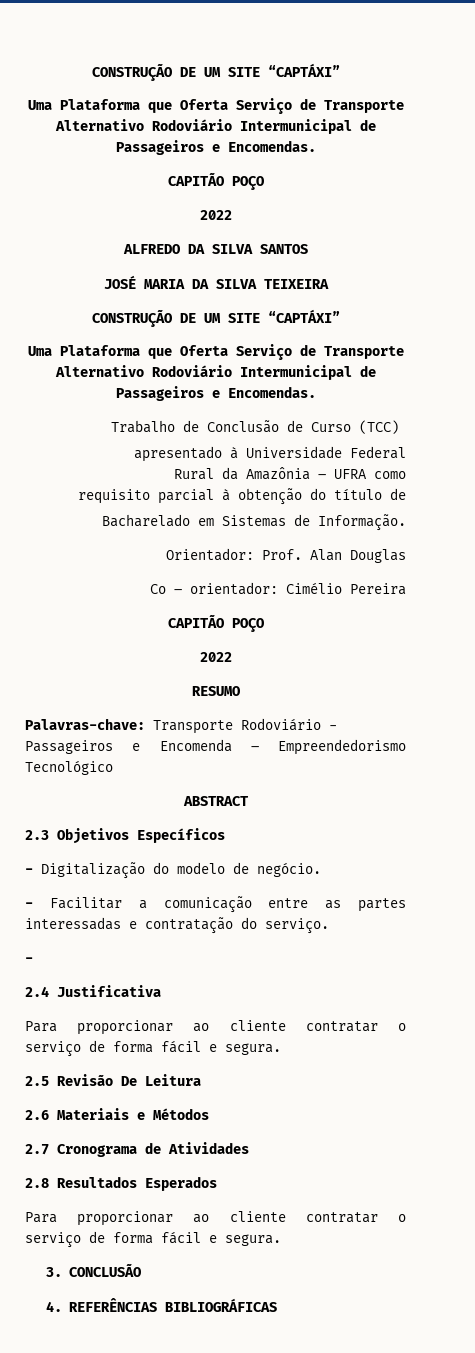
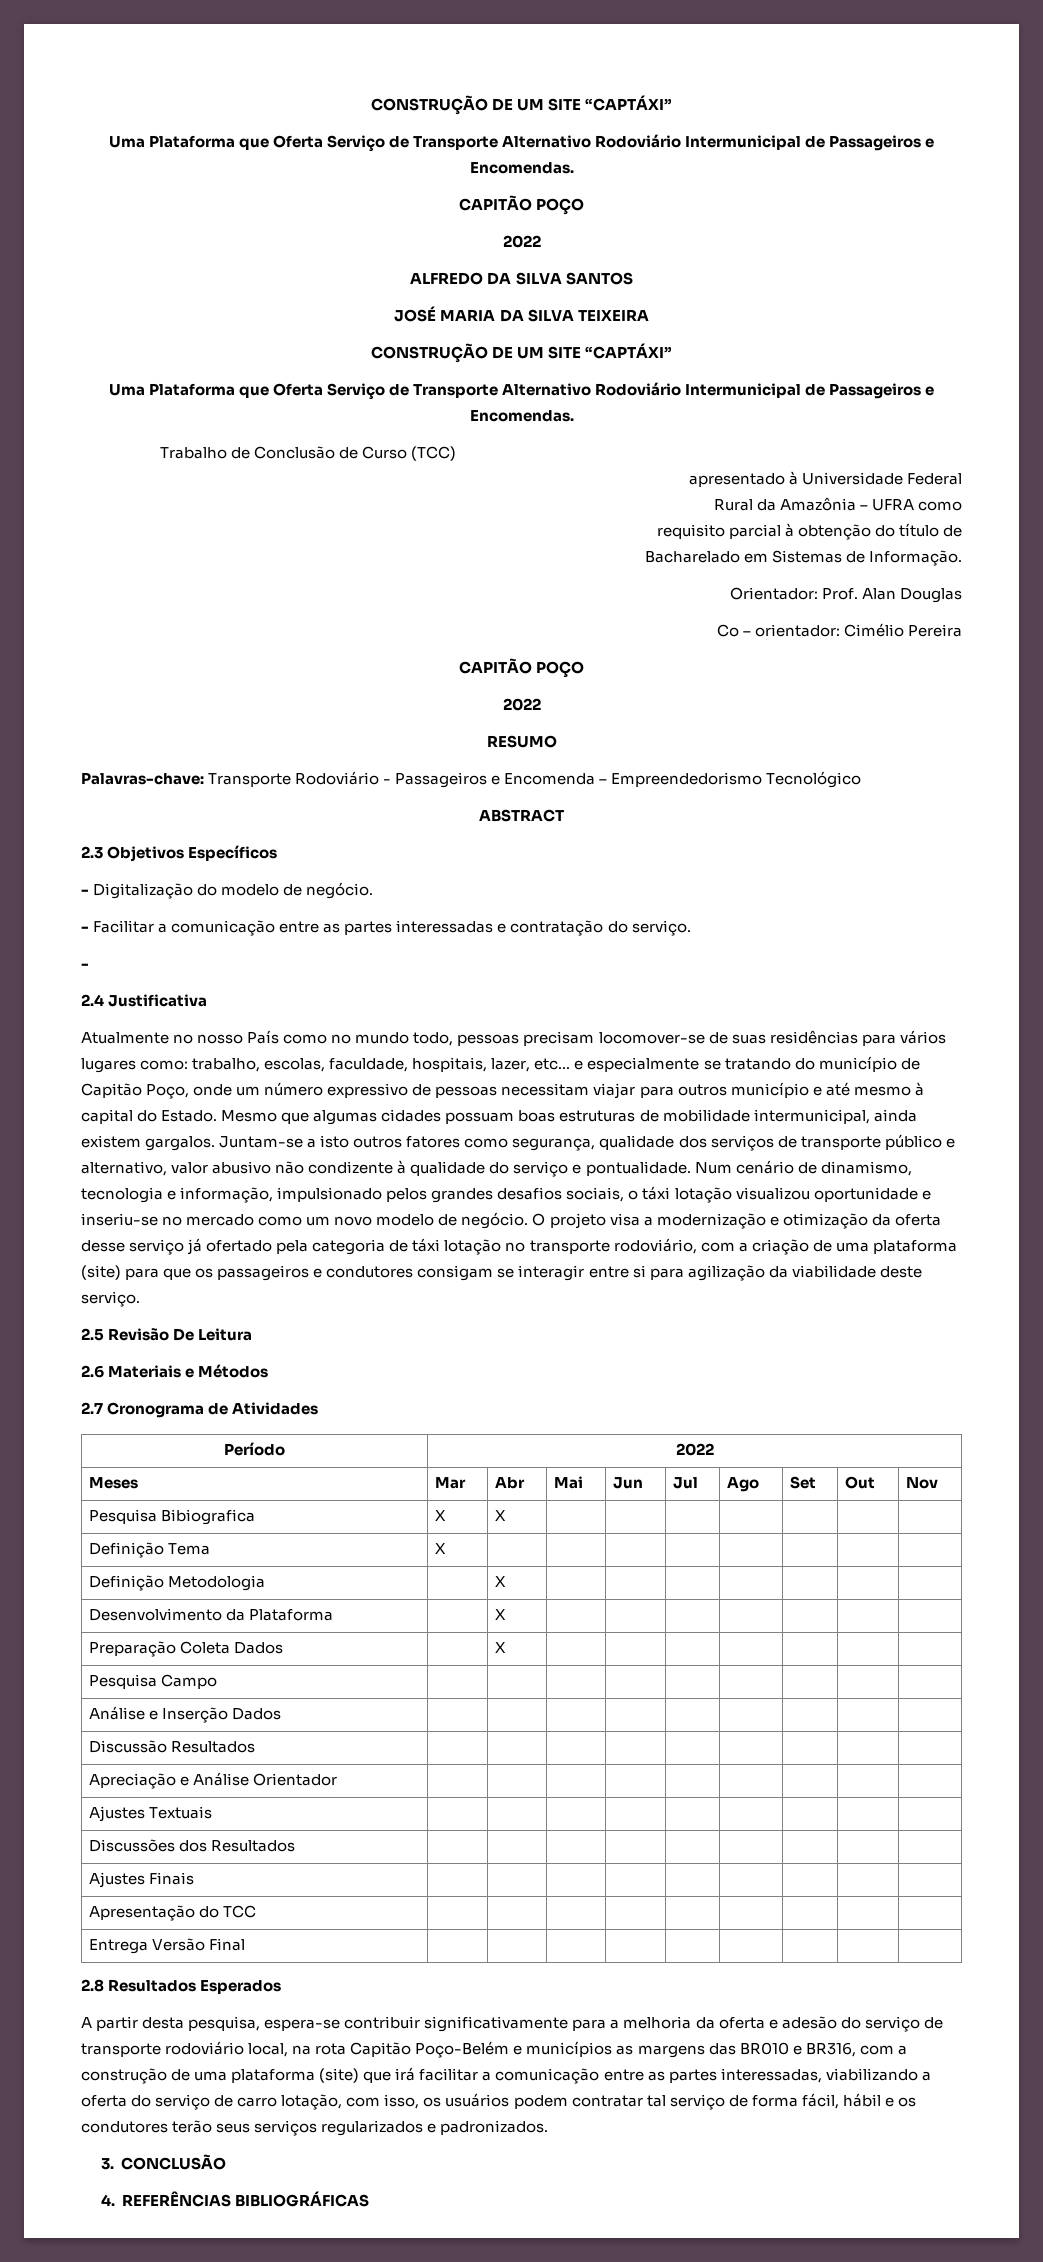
[25,1020,406,1035] [25,1040,281,1057] Para proporcionar ao cliente contratar o serviço de forma fácil e segura. -> [81,1030,946,1046] [81,1056,920,1073] [81,1082,924,1099] [81,1109,917,1125] [81,1134,955,1151] [81,1160,912,1177] [81,1186,931,1203] [81,1212,941,1229] [81,1238,957,1255] [81,1265,922,1281] [81,1291,140,1307] Atualmente no nosso País como no mundo todo, pessoas precisam locomover-se de suas residências para vários lugares como: trabalho, escolas, faculdade, hospitais, lazer, etc... e especialmente se tratando do município de Capitão Poço, onde um número expressivo de pessoas necessitam viajar para outros município e até mesmo à capital do Estado. Mesmo que algumas cidades possuam boas estruturas de mobilidade intermunicipal, ainda existem gargalos. Juntam-se a isto outros fatores como segurança, qualidade dos serviços de transporte público e alternativo, valor abusivo não condizente à qualidade do serviço e pontualidade. Num cenário de dinamismo, tecnologia e informação, impulsionado pelos grandes desafios sociais, o táxi lotação visualizou oportunidade e inseriu-se no mercado como um novo modelo de negócio. O projeto visa a modernização e otimização da oferta desse serviço já ofertado pela categoria de táxi lotação no transporte rodoviário, com a criação de uma plataforma (site) para que os passageiros e condutores consigam se interagir entre si para agilização da viabilidade deste serviço.
[25,1176,217,1191] [25,1211,406,1226] [25,1231,281,1248] // 2.8 Resultados Esperados // Para proporcionar ao cliente contratar o serviço de forma fácil e segura. -> [224,1442,285,1456] [675,1443,714,1456] [88,1477,138,1489] [434,1477,466,1489] [494,1477,525,1489] [553,1476,583,1489] [612,1477,643,1489] [672,1477,698,1489] [726,1477,759,1492] [789,1476,816,1489] [844,1476,875,1489] [905,1477,938,1489] [88,1509,255,1525] [434,1510,446,1521] [494,1510,506,1521] [88,1542,210,1558] [434,1543,446,1554] [88,1575,265,1591] [494,1576,506,1587] [88,1608,334,1621] [494,1609,506,1620] [88,1641,284,1657] [494,1642,506,1653] [88,1674,217,1689] [88,1706,282,1723] [88,1740,255,1753] [88,1772,338,1789] [88,1806,212,1822] [88,1839,296,1852] [88,1872,194,1888] [88,1905,257,1921] [88,1938,246,1954] [81,1979,282,1994] [81,2016,943,2032] [81,2041,907,2058] [81,2067,931,2084] [81,2093,916,2110] [81,2120,549,2136] // Período | 2022 // Meses | Mar | Abr | Mai | Jun | Jul | Ago | Set | Out | Nov // Pesquisa Bibiografica | X | X | | | | | | | // Definição Tema | X | | | | | | | | // Definição Metodologia | | X | | | | | | | // Desenvolvimento da Plataforma | | X | | | | | | | // Preparação Coleta Dados | | X | | | | | | | // Pesquisa Campo | | | | | | | | | // Análise e Inserção Dados | | | | | | | | | // Discussão Resultados | | | | | | | | | // Apreciação e Análise Orientador | | | | | | | | | // Ajustes Textuais | | | | | | | | | // Discussões dos Resultados | | | | | | | | | // Ajustes Finais | | | | | | | | | // Apresentação do TCC | | | | | | | | | // Entrega Versão Final | | | | | | | | | // 2.8 Resultados Esperados // A partir desta pesquisa, espera-se contribuir significativamente para a melhoria da oferta e adesão do serviço de transporte rodoviário local, na rota Capitão Poço-Belém e municípios as margens das BR010 e BR316, com a construção de uma plataforma (site) que irá facilitar a comunicação entre as partes interessadas, viabilizando a oferta do serviço de carro lotação, com isso, os usuários podem contratar tal serviço de forma fácil, hábil e os condutores terão seus serviços regularizados e padronizados.

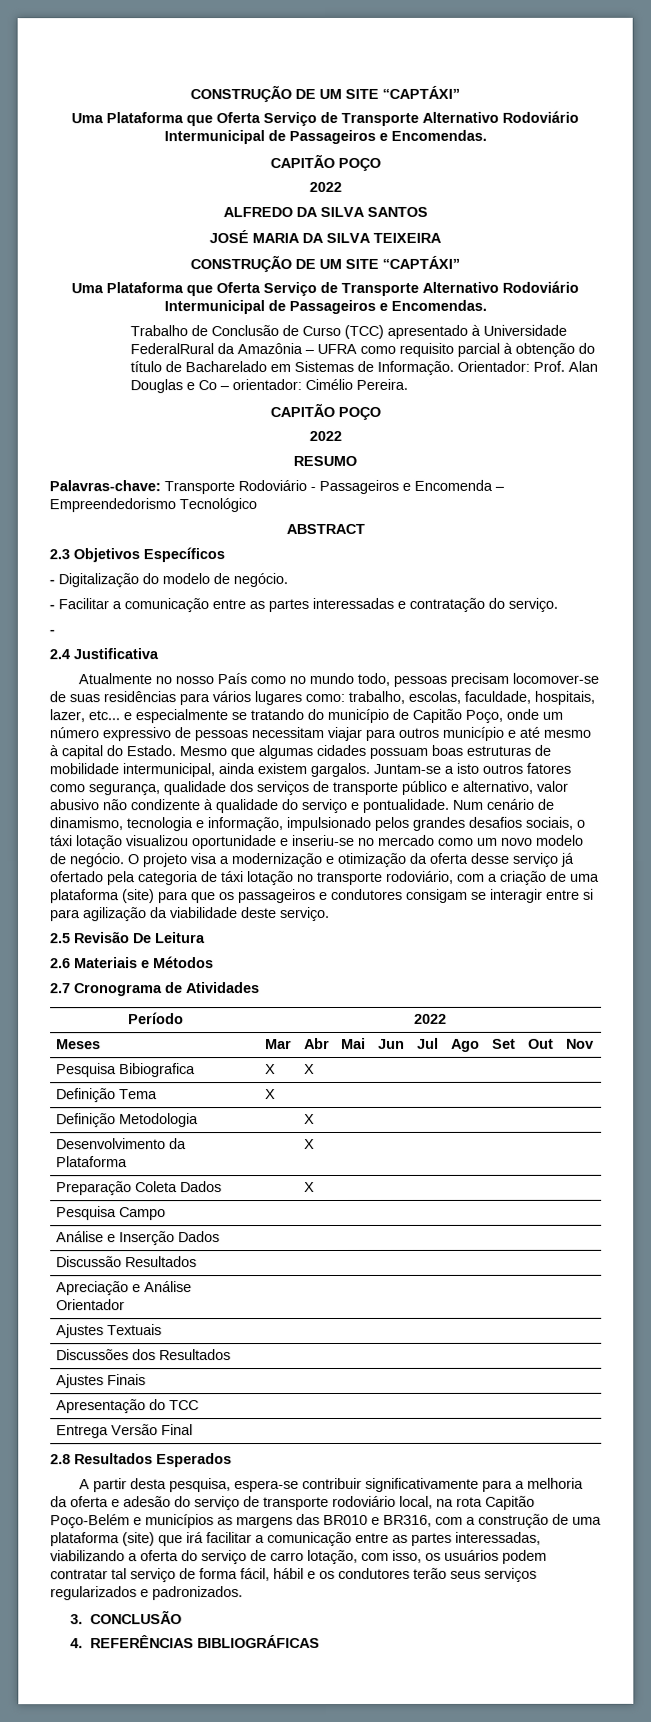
(456, 453) // -> (384, 331) none
[906,473,962,485] [713,499,753,511] Federal // Rural -> [129,343,214,355] FederalRural
(962, 506) // -> (396, 349) none
(962, 531) // -> (182, 367) none
(962, 558) // -> (454, 367) none
(962, 595) // -> [185,382,195,391] e
[907,624,962,637] Pereira -> [355,378,408,390] Pereira.

